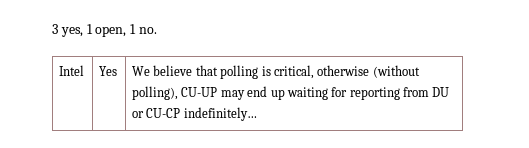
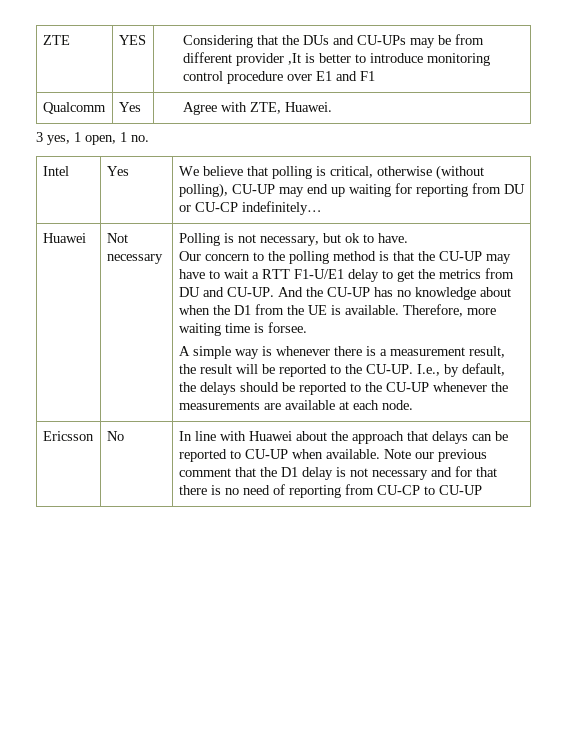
(52, 29) none -> [42,35,70,45] [118,35,146,45] [182,34,484,48] [182,52,490,66] [182,71,375,84] [42,102,106,114] [118,102,141,112] [182,102,332,115] ZTE | YES | Considering that the DUs and CU-UPs may be from different provider ,It is better to introduce monitoring control procedure over E1 and F1 // Qualcomm | Yes | Agree with ZTE, Huawei. //
(257, 114) none -> [42,233,86,243] [106,233,128,243] [106,254,163,264] [178,233,408,246] [178,251,511,264] [178,268,514,282] [178,287,511,300] [178,304,496,317] [178,322,307,336] [178,346,505,359] [178,363,505,377] [178,382,508,395] [178,400,413,410] [42,431,94,441] [106,431,124,441] [178,431,508,444] [178,449,487,462] [178,466,497,480] [178,484,482,498] // Huawei | Not necessary | Polling is not necessary, but ok to have. // Our concern to the polling method is that the CU-UP may have to wait a RTT F1-U/E1 delay to get the metrics from DU and CU-UP. And the CU-UP has no knowledge about when the D1 from the UE is available. Therefore, more waiting time is forsee. // A simple way is whenever there is a measurement result, the result will be reported to the CU-UP. I.e., by default, the delays should be reported to the CU-UP whenever the measurements are available at each node. // Ericsson | No | In line with Huawei about the approach that delays can be reported to CU-UP when available. Note our previous comment that the D1 delay is not necessary and for that there is no need of reporting from CU-CP to CU-UP

